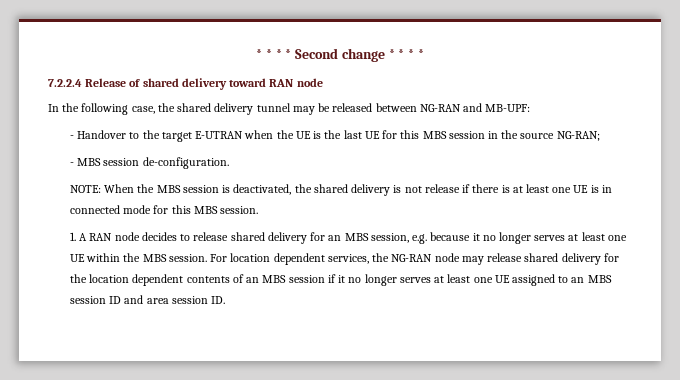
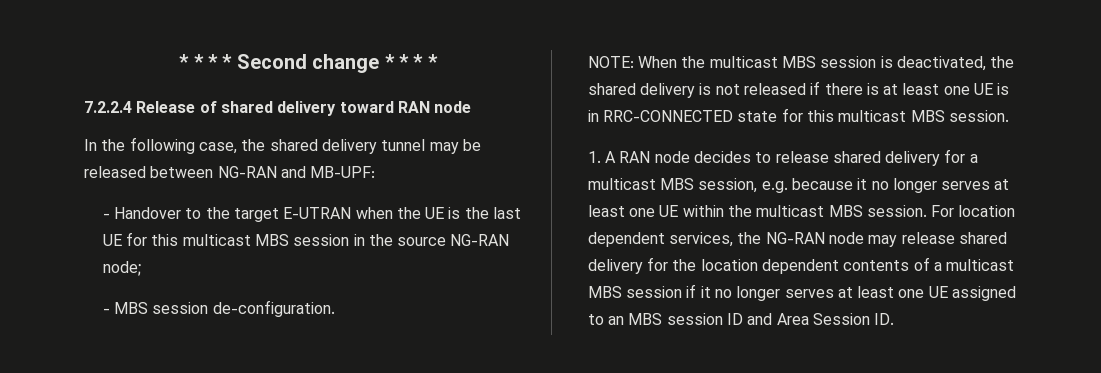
(420, 134) none -> [182,234,251,246] multicast
[556,131,600,141] NG-RAN; -> [450,234,510,246] [102,261,141,276] NG-RAN node;
(155, 188) none -> [709,56,778,68] multicast
[424,184,460,193] release -> [743,83,806,95] released
[69,205,191,214] connected mode for this -> [602,108,907,122] RRC-CONNECTED state for this multicast
[328,235,342,241] an -> [969,154,978,163] [587,178,656,190] a multicast
(141, 257) none -> [756,205,825,217] multicast
[246,277,260,283] an -> [933,259,1015,271] a multicast
[146,296,208,304] area session -> [776,313,870,325] Area Session

